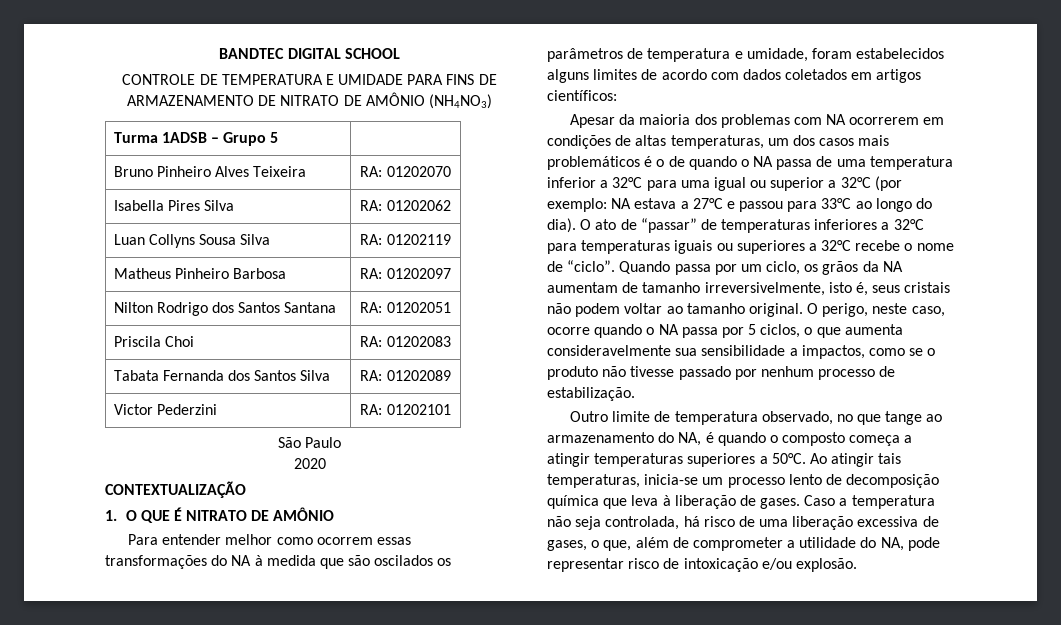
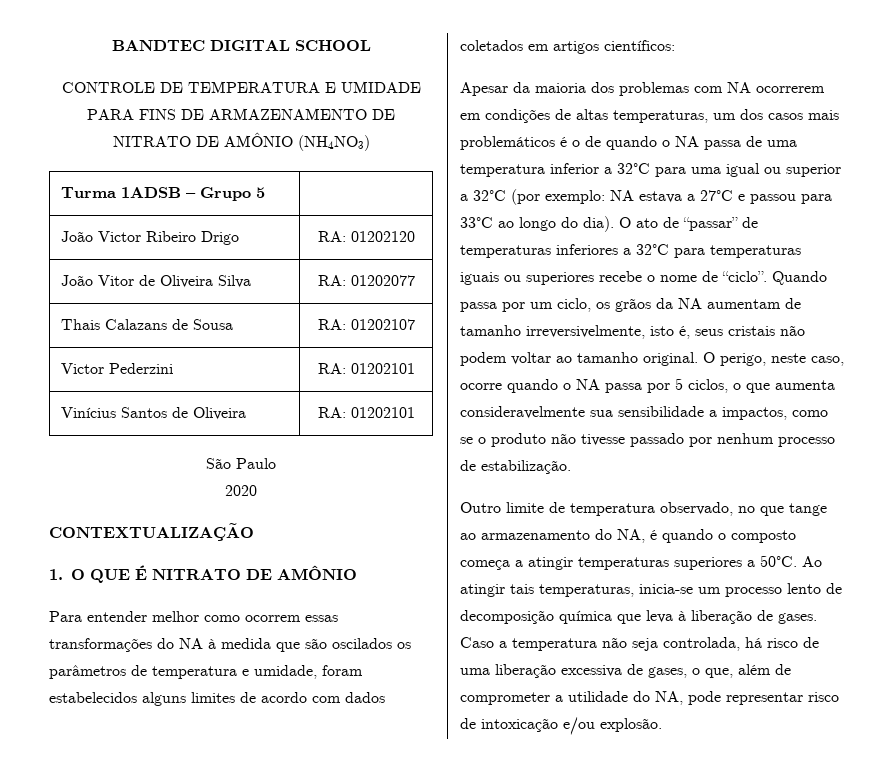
[113,166,307,177] [360,166,451,177] [113,200,234,211] [360,200,451,211] [113,234,195,248] Bruno Pinheiro Alves Teixeira | RA: 01202070 // Isabella Pires Silva | RA: 01202062 // Luan Collyns -> [61,231,240,245] [317,231,415,242] [61,275,252,288] [317,275,415,286] [61,319,189,330] João Victor Ribeiro Drigo | RA: 01202120 // João Vitor de Oliveira Silva | RA: 01202077 // Thais Calazans de
[240,234,271,245] [360,234,451,245] [113,268,286,279] [360,268,451,279] [113,302,337,316] [360,302,451,313] [113,336,194,347] [360,336,451,347] [113,370,331,381] [360,370,451,381] [113,404,217,415] Silva | RA: 01202119 // Matheus Pinheiro Barbosa | RA: 01202097 // Nilton Rodrigo dos Santos Santana | RA: 01202051 // Priscila Choi | RA: 01202083 // Tabata Fernanda dos Santos Silva | RA: 01202089 // Victor Pederzini -> [317,319,415,330] [61,363,174,374] [317,363,415,374] [61,407,247,420] | RA: 01202107 // Victor Pederzini | RA: 01202101 // Vinícius Santos de Oliveira
[808,240,852,251] a 32°C -> (594, 278) none

